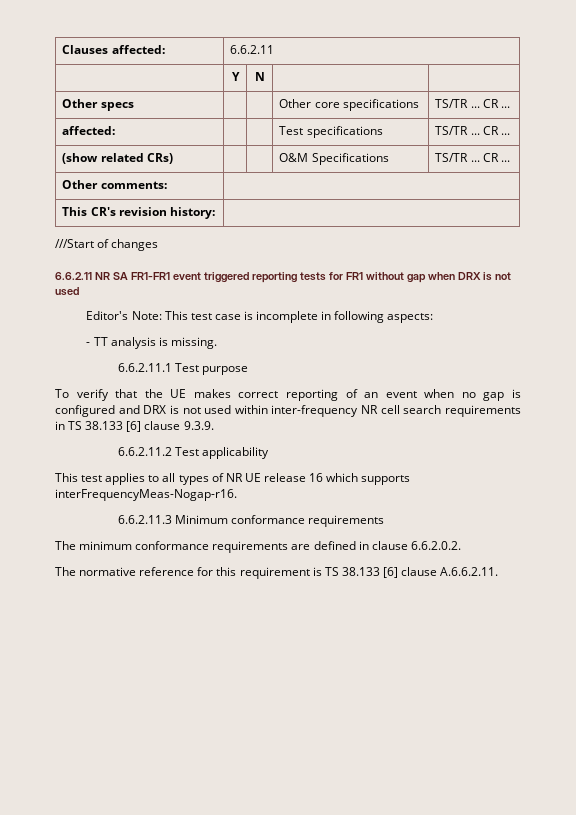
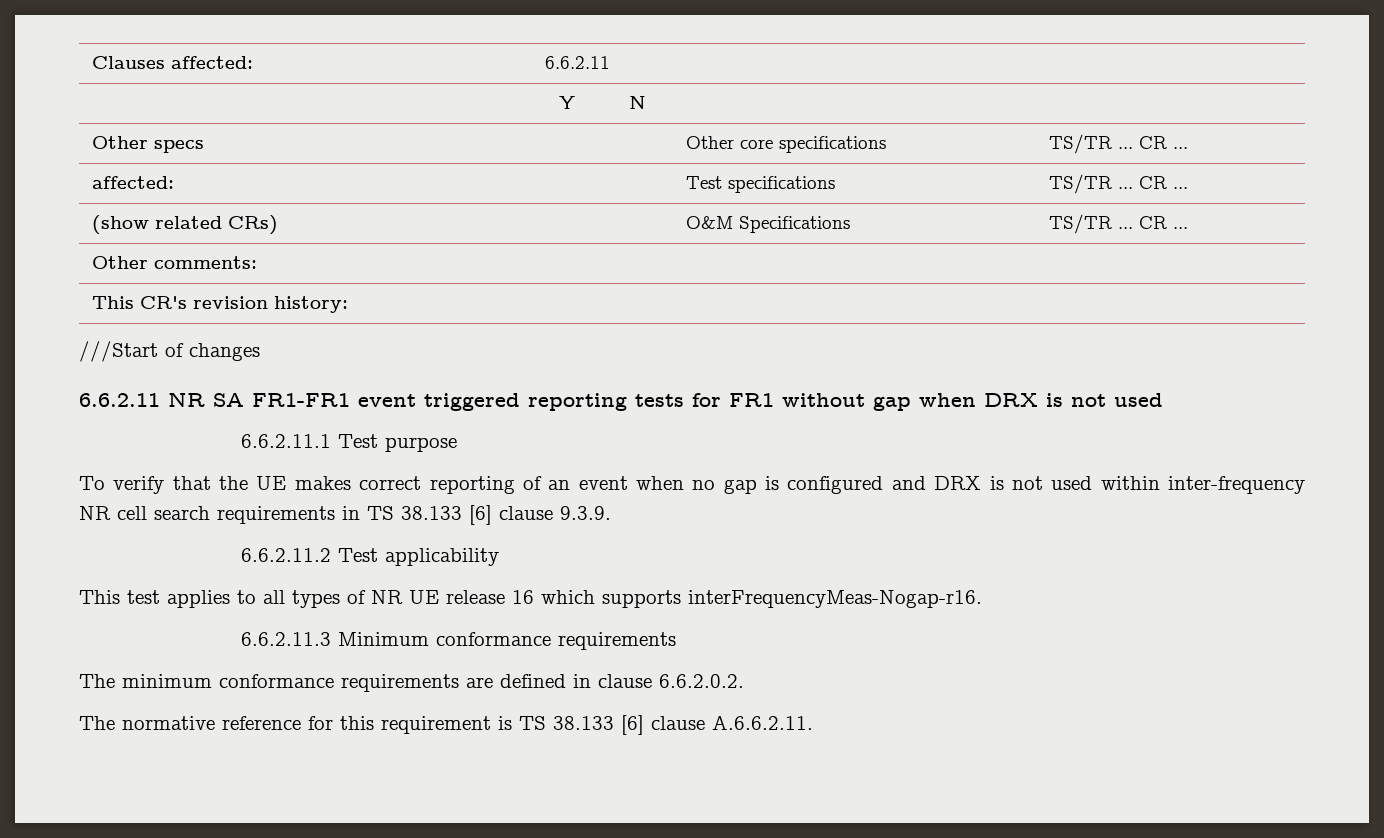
[86,311,434,323] [86,337,217,349] // Editor's Note: This test case is incomplete in following aspects: // - TT analysis is missing. -> (1163, 400) none

